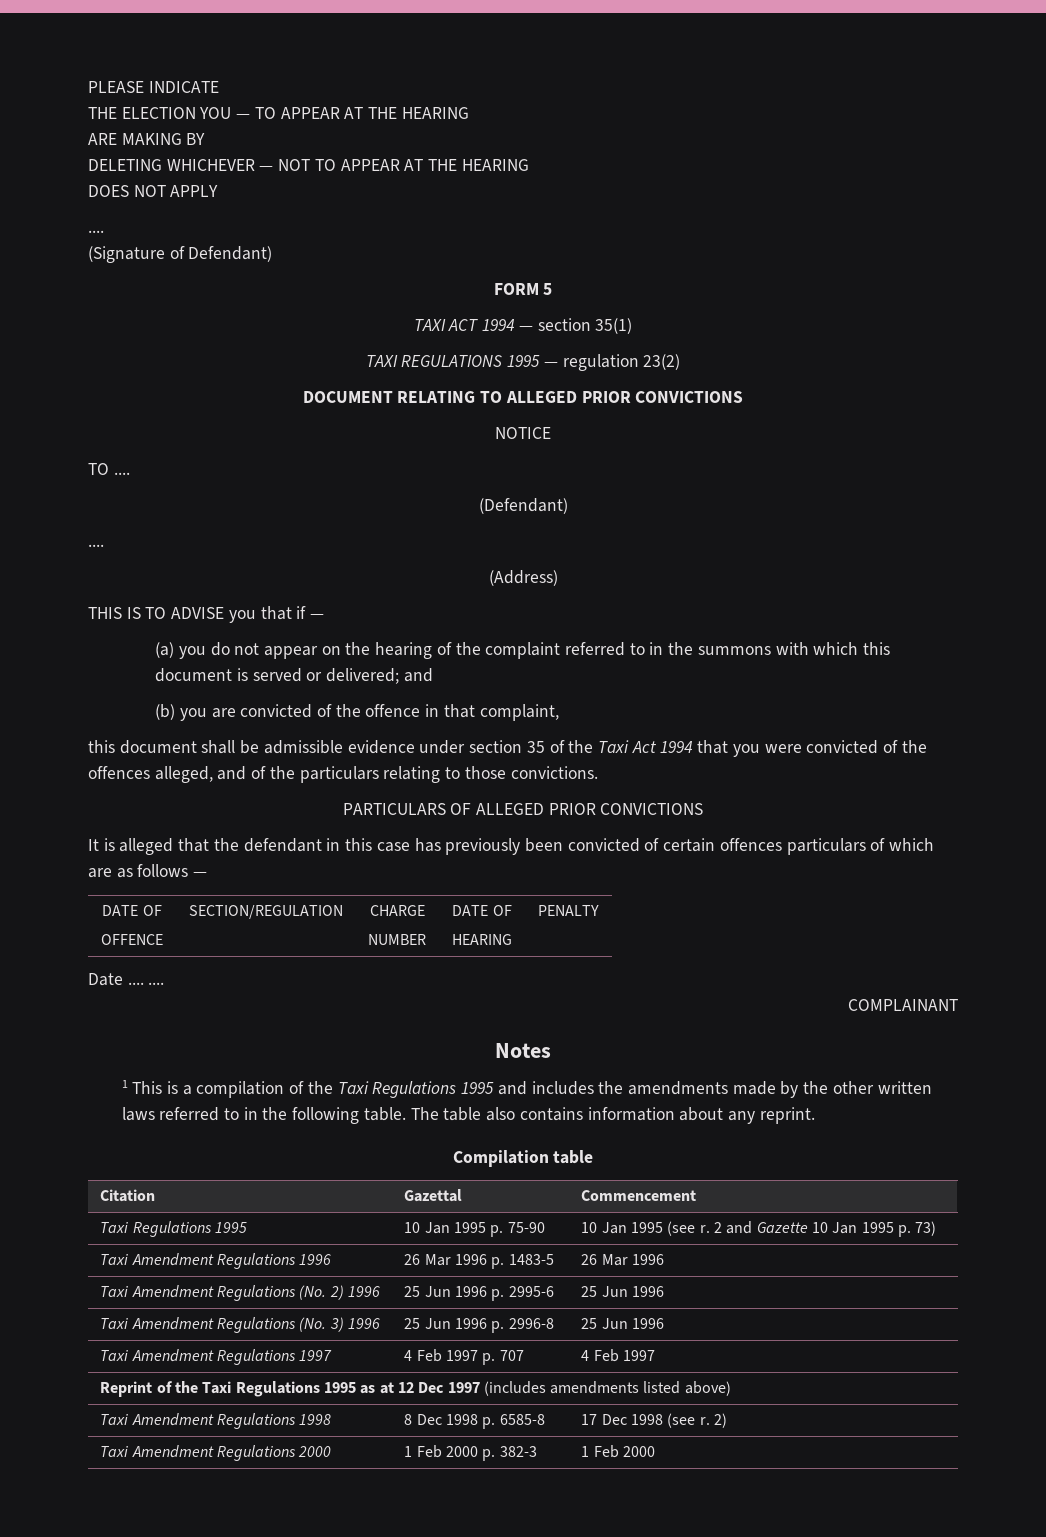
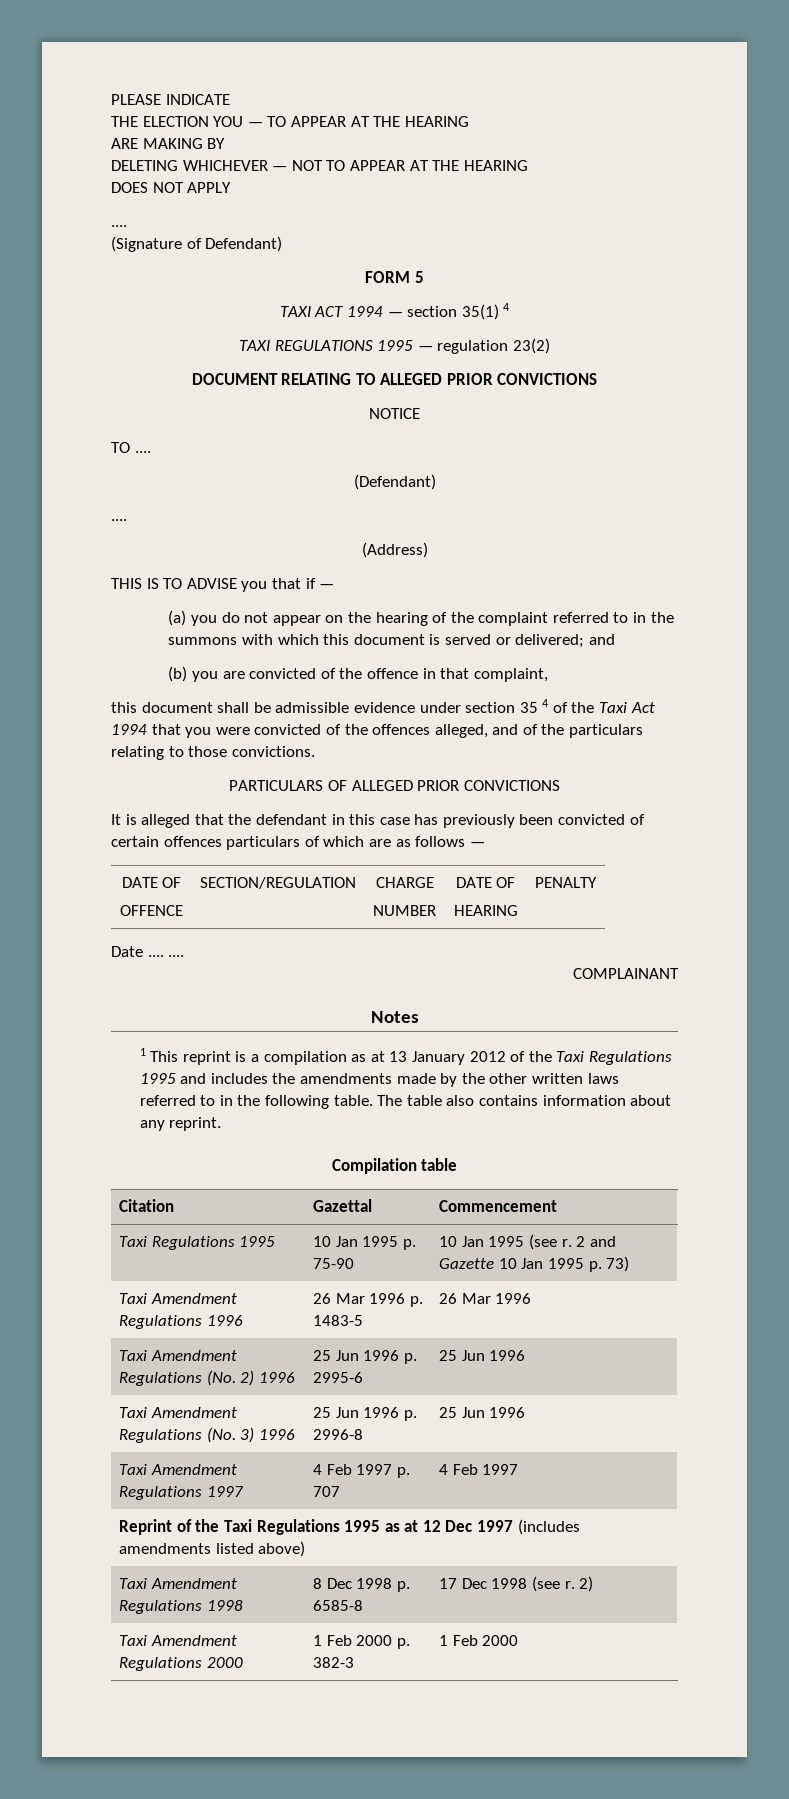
(633, 326) none -> [503,303,510,311] 4
(545, 747) none -> [542,699,549,707] 4
(163, 1087) none -> [182,1051,231,1065] reprint
(285, 1089) none -> [351,1051,506,1065] as at 13 January 2012

